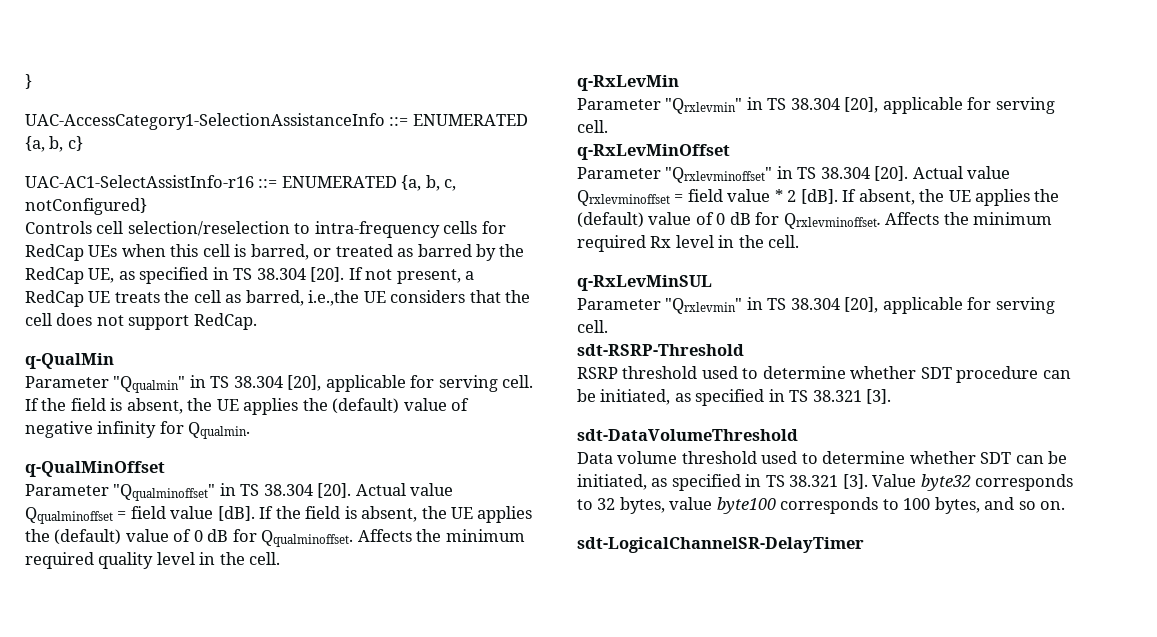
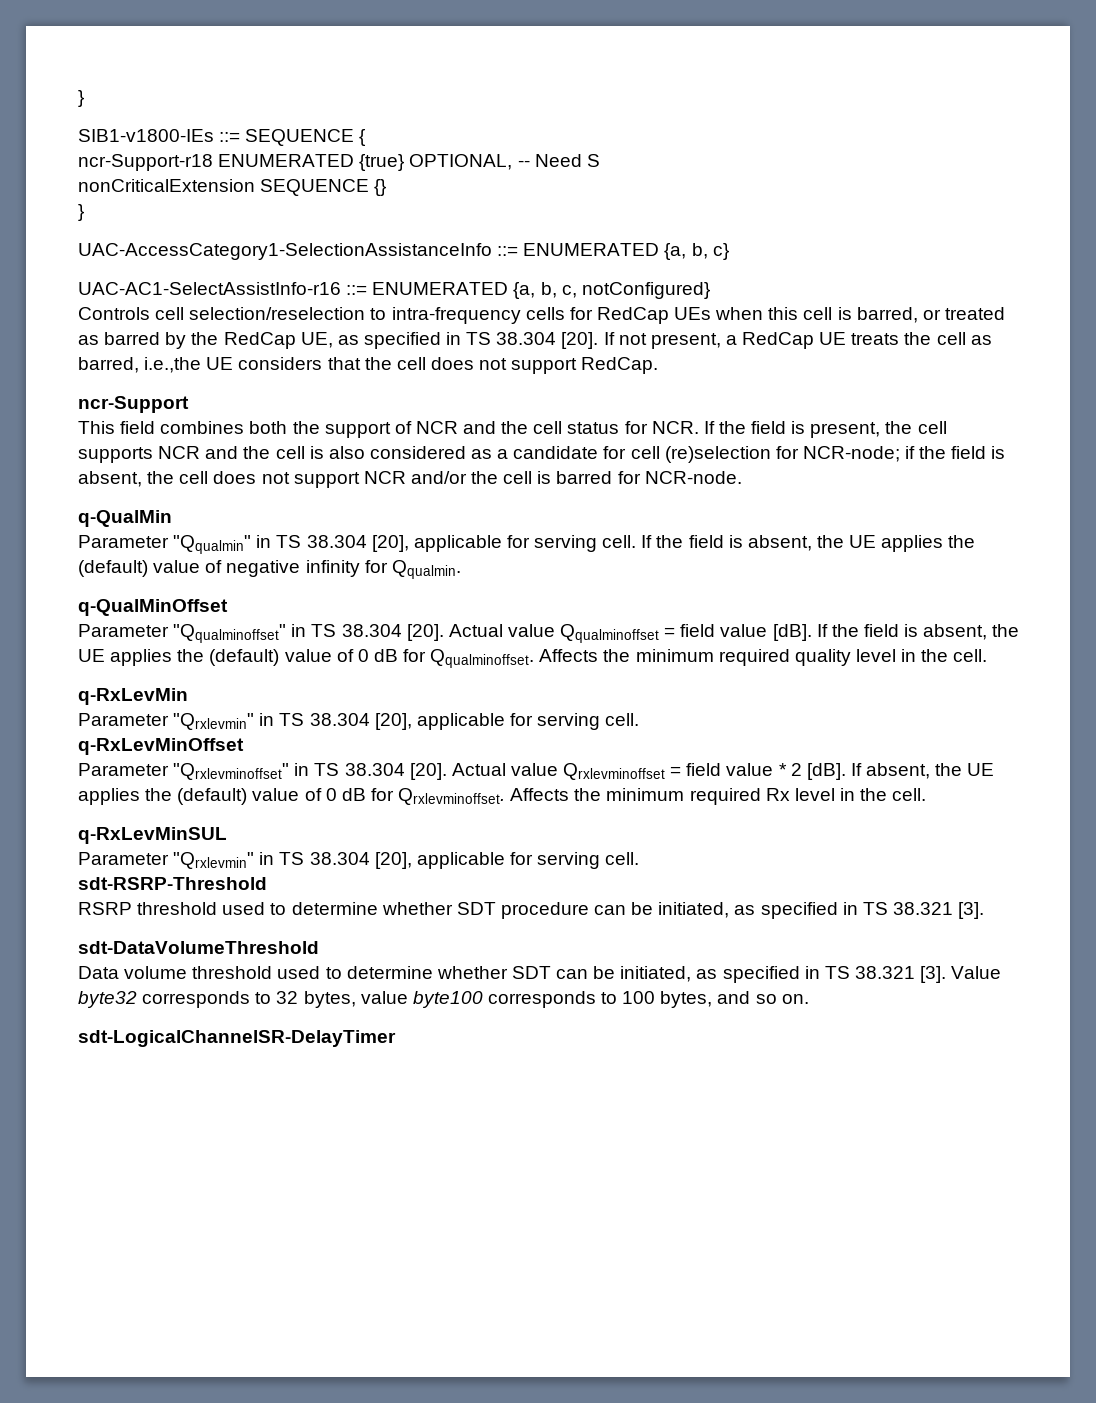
[25,74,32,89] } -> [78,90,84,107] [78,129,367,146] [78,154,600,171] [78,179,387,196] [78,204,84,221] } // SIB1-v1800-IEs ::= SEQUENCE { // ncr-Support-r18 ENUMERATED {true} OPTIONAL, -- Need S // nonCriticalExtension SEQUENCE {} // }
(257, 321) none -> [78,396,189,413] [78,421,947,438] [78,446,1006,463] [78,471,742,488] // ncr-Support // This field combines both the support of NCR and the cell status for NCR. If the field is present, the cell supports NCR and the cell is also considered as a candidate for cell (re)selection for NCR-node; if the field is absent, the cell does not support NCR and/or the cell is barred for NCR-node.

